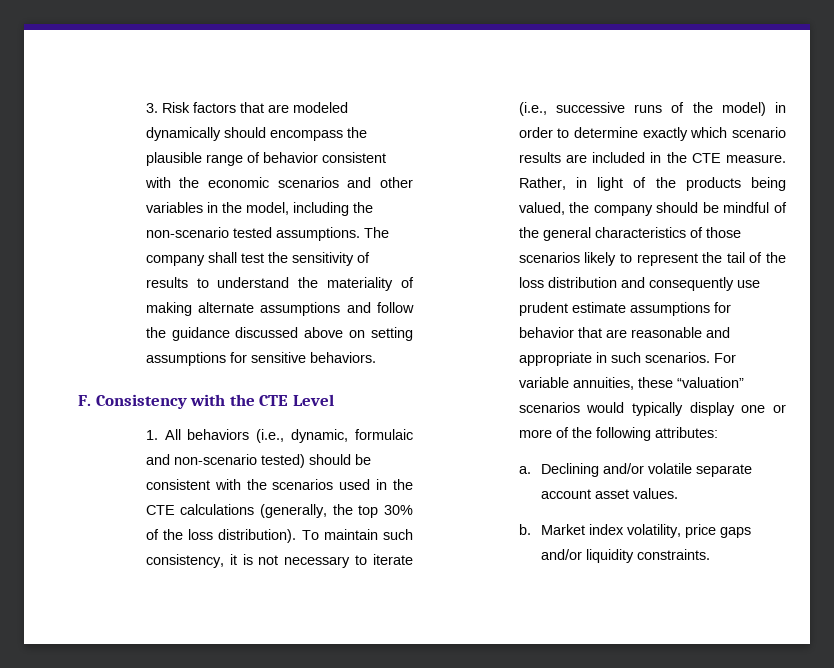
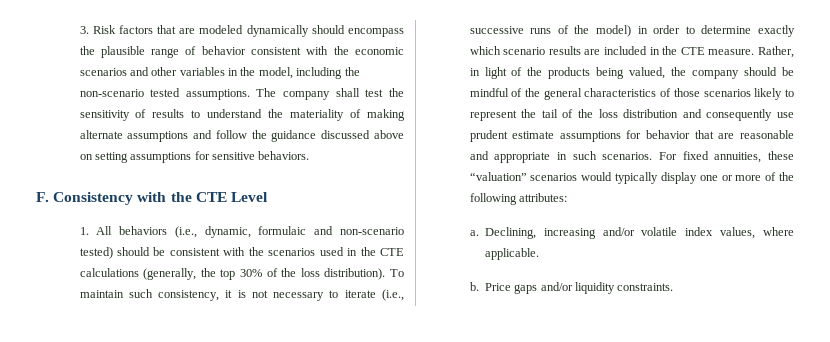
[518,377,569,388] variable -> [682,151,709,160] fixed
[541,463,753,477] [541,488,679,499] [518,524,717,538] Declining and/or volatile separate account asset values. // b. Market index volatility, price -> [484,227,794,239] [484,248,539,260] [469,282,511,291] Declining, increasing and/or volatile index values, where applicable. // b. Price

